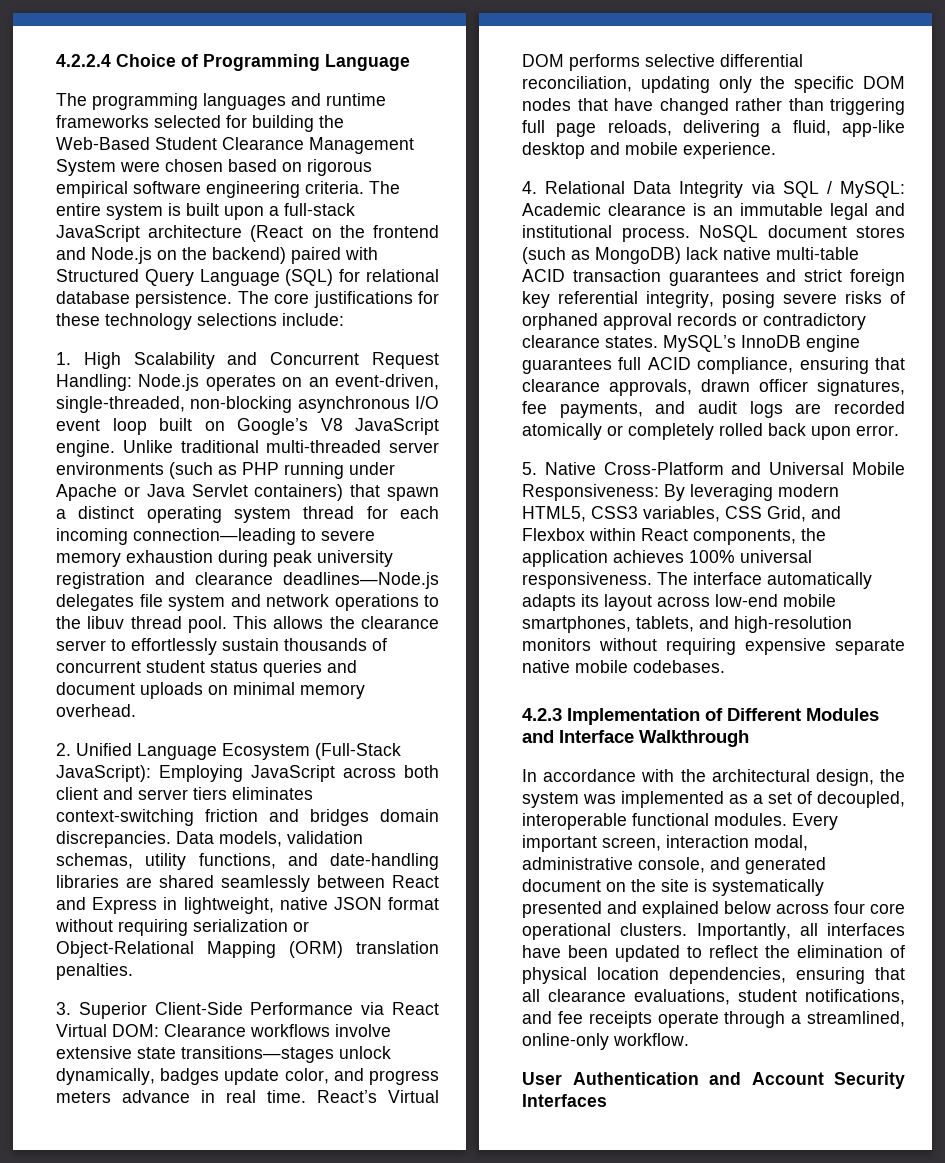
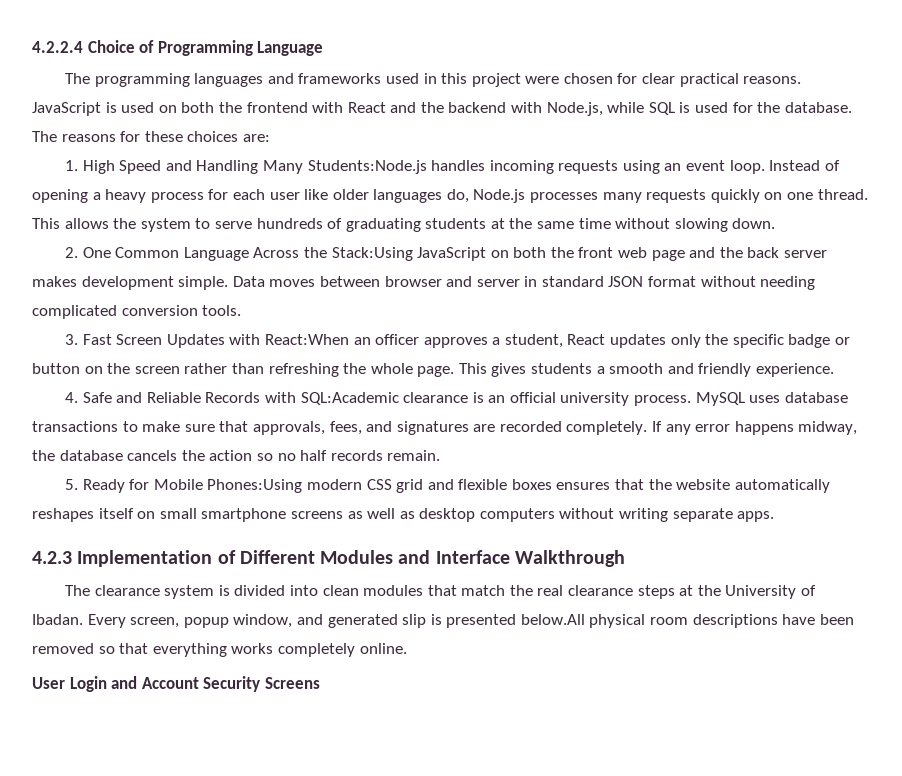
[326,93,386,106] [56,115,344,132] [56,137,414,154] [56,159,372,176] [56,181,400,198] [56,203,355,220] [56,225,439,242] [56,247,378,264] [56,269,440,286] [56,291,439,308] [56,313,344,330] [56,352,440,369] [56,374,439,391] [56,396,439,413] [56,418,439,435] [56,440,439,457] [56,462,395,479] [56,484,439,501] [56,506,439,523] [56,528,375,545] [56,550,393,567] [56,572,439,589] [56,594,439,611] [56,616,439,633] [56,638,387,655] [56,660,357,677] [56,682,365,699] [56,704,136,717] [56,743,401,760] [56,765,439,782] [56,787,313,800] [56,809,439,826] [56,831,363,848] [56,853,439,870] [56,875,439,892] [56,897,439,914] [55,919,309,936] [56,941,439,958] [56,963,133,980] [56,1002,439,1019] [56,1024,391,1037] [56,1046,391,1063] [56,1068,439,1085] [56,1090,439,1103] [522,54,803,71] [522,76,905,93] [522,98,905,115] [522,120,905,137] [522,142,776,159] [522,181,905,198] [522,203,905,220] [522,225,905,242] [522,247,859,264] [522,269,905,286] [522,291,905,308] [522,313,866,330] [522,335,860,352] [522,357,905,374] [522,379,905,396] [522,401,905,418] [522,423,899,440] [522,462,905,475] [522,484,839,501] [522,506,841,522] [522,528,826,545] [522,550,812,567] [522,572,872,589] [522,594,836,611] [522,616,852,633] [522,638,905,655] [522,660,725,673] runtime frameworks selected for building the Web-Based Student Clearance Management System were chosen based on rigorous empirical software engineering criteria. The entire system is built upon a full-stack JavaScript architecture (React on the frontend and Node.js on the backend) paired with Structured Query Language (SQL) for relational database persistence. The core justifications for these technology selections include: // 1. High Scalability and Concurrent Request Handling: Node.js operates on an event-driven, single-threaded, non-blocking asynchronous I/O event loop built on Google’s V8 JavaScript engine. Unlike traditional multi-threaded server environments (such as PHP running under Apache or Java Servlet containers) that spawn a distinct operating system thread for each incoming connection—leading to severe memory exhaustion during peak university registration and clearance deadlines—Node.js delegates file system and network operations to the libuv thread pool. This allows the clearance server to effortlessly sustain thousands of concurrent student status queries and document uploads on minimal memory overhead. // 2. Unified Language Ecosystem (Full-Stack JavaScript): Employing JavaScript across both client and server tiers eliminates context-switching friction and bridges domain discrepancies. Data models, validation schemas, utility functions, and date-handling libraries are shared seamlessly between React and Express in lightweight, native JSON format without requiring serialization or Object-Relational Mapping (ORM) translation penalties. // 3. Superior Client-Side Performance via React Virtual DOM: Clearance workflows involve extensive state transitions—stages unlock dynamically, badges update color, and progress meters advance in real time. React’s Virtual DOM performs selective differential reconciliation, updating only the specific DOM nodes that have changed rather than triggering full page reloads, delivering a fluid, app-like desktop and mobile experience. // 4. Relational Data Integrity via SQL / MySQL: Academic clearance is an immutable legal and institutional process. NoSQL document stores (such as MongoDB) lack native multi-table ACID transaction guarantees and strict foreign key referential integrity, posing severe risks of orphaned approval records or contradictory clearance states. MySQL’s InnoDB engine guarantees full ACID compliance, ensuring that clearance approvals, drawn officer signatures, fee payments, and audit logs are recorded atomically or completely rolled back upon error. // 5. Native Cross-Platform and Universal Mobile Responsiveness: By leveraging modern HTML5, CSS3 variables, CSS Grid, and Flexbox within React components, the application achieves 100% universal responsiveness. The interface automatically adapts its layout across low-end mobile smartphones, tablets, and high-resolution monitors without requiring expensive separate native mobile codebases. -> [298,73,802,87] [32,102,852,116] [32,131,270,142] [64,160,840,174] [32,189,868,203] [32,218,776,232] [64,247,828,261] [32,276,816,290] [32,305,242,319] [64,334,851,348] [32,363,835,377] [64,392,848,406] [32,421,858,435] [32,450,441,461] [64,479,830,493] [32,508,775,522] frameworks used in this project were chosen for clear practical reasons. JavaScript is used on both the frontend with React and the backend with Node.js, while SQL is used for the database. The reasons for these choices are: // 1. High Speed and Handling Many Students:Node.js handles incoming requests using an event loop. Instead of opening a heavy process for each user like older languages do, Node.js processes many requests quickly on one thread. This allows the system to serve hundreds of graduating students at the same time without slowing down. // 2. One Common Language Across the Stack:Using JavaScript on both the front web page and the back server makes development simple. Data moves between browser and server in standard JSON format without needing complicated conversion tools. // 3. Fast Screen Updates with React:When an officer approves a student, React updates only the specific badge or button on the screen rather than refreshing the whole page. This gives students a smooth and friendly experience. // 4. Safe and Reliable Records with SQL:Academic clearance is an official university process. MySQL uses database transactions to make sure that approvals, fees, and signatures are recorded completely. If any error happens midway, the database cancels the action so no half records remain. // 5. Ready for Mobile Phones:Using modern CSS grid and flexible boxes ensures that the website automatically reshapes itself on small smartphone screens as well as desktop computers without writing separate apps.
[522,769,905,786] [522,791,905,808] [522,813,838,830] [522,835,808,852] [522,857,826,874] [522,879,824,896] [522,901,905,918] [522,923,905,940] [522,945,905,962] [522,967,905,984] [522,989,905,1005] [522,1011,905,1028] [522,1033,689,1050] In accordance with the architectural design, the system was implemented as a set of decoupled, interoperable functional modules. Every important screen, interaction modal, administrative console, and generated document on the site is systematically presented and explained below across four core operational clusters. Importantly, all interfaces have been updated to reflect the elimination of physical location dependencies, ensuring that all clearance evaluations, student notifications, and fee receipts operate through a streamlined, online-only workflow. -> [64,585,817,599] [32,614,854,628] [32,643,407,657] The clearance system is divided into clean modules that match the real clearance steps at the University of Ibadan. Every screen, popup window, and generated slip is presented below.All physical room descriptions have been removed so that everything works completely online.
[572,1072,699,1085] Authentication -> [69,676,107,692] Login
[522,1094,607,1107] Interfaces -> [264,677,320,689] Screens

